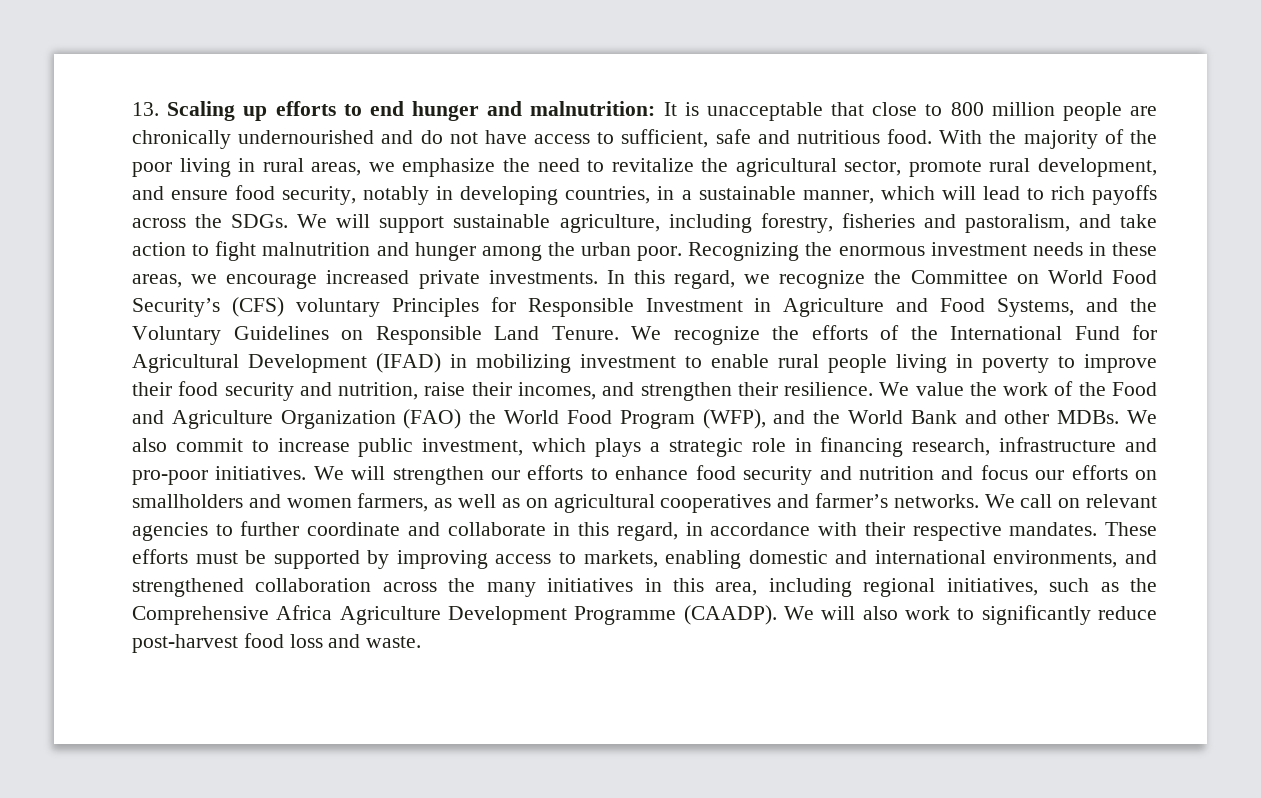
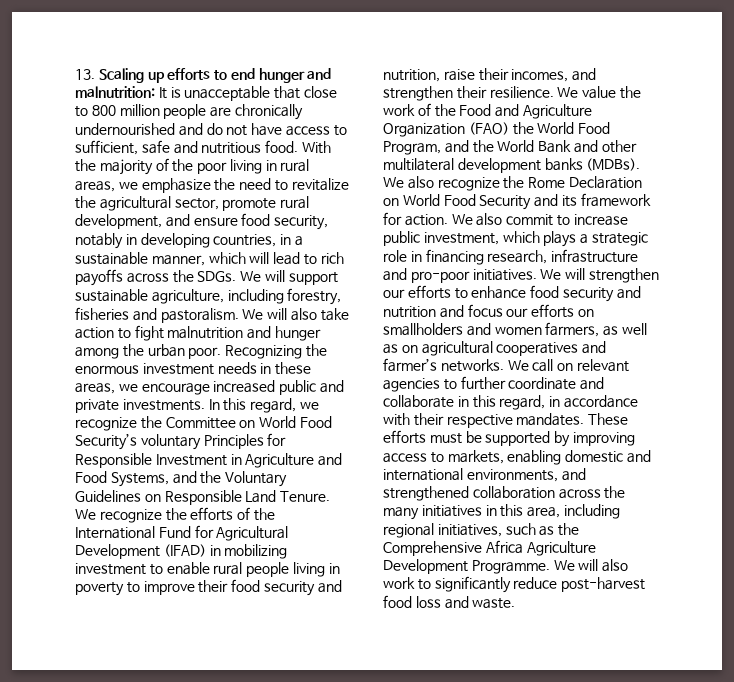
[964,214,1111,233] pastoralism, and -> [160,308,317,323] pastoralism. We will also
(410, 277) none -> [279,380,344,395] public and
[231,297,284,317] (CFS) -> (137, 441) none
[619,409,766,429] Program (WFP), -> [383,141,441,155] Program,
[1057,410,1120,424] MDBs. -> [383,158,641,173] [383,176,642,191] [383,193,651,210] [383,212,448,226] multilateral development banks (MDBs). We also recognize the Rome Declaration on World Food Security and its framework for action.
[574,605,777,625] Programme (CAADP). -> [471,560,550,574] Programme.

